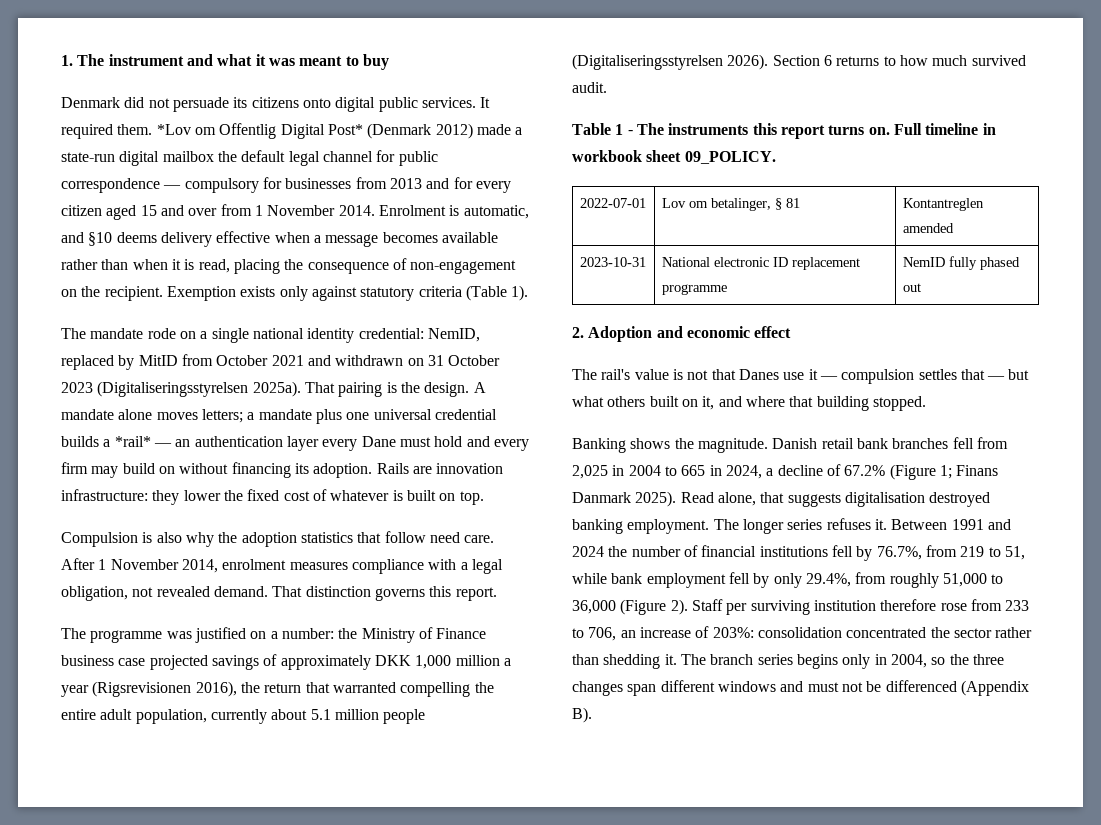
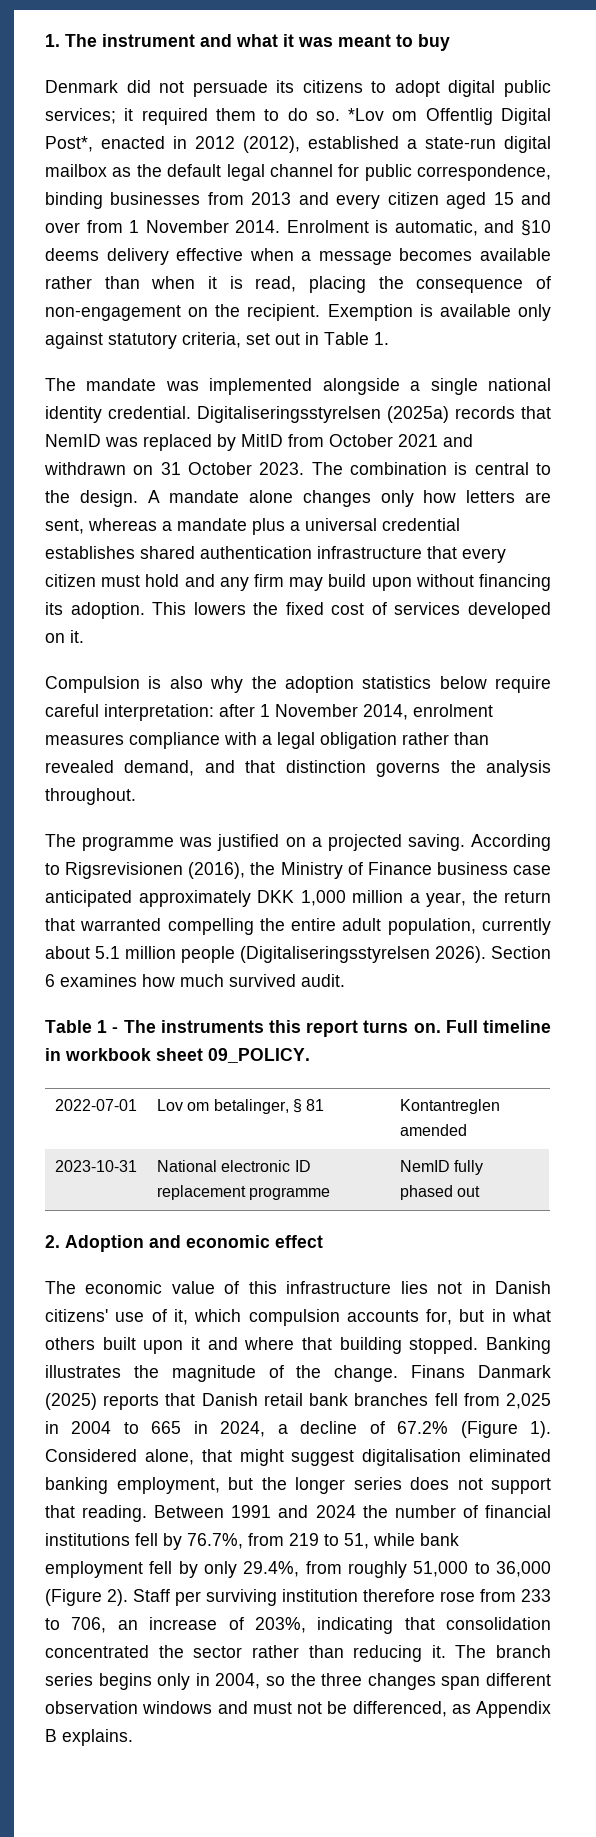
[302,97,491,112] [61,123,511,139] onto digital public services. It required them. *Lov om Offentlig Digital Post* (Denmark 2012) made -> [371,80,551,97] [45,108,551,125] [45,136,399,153] to adopt digital public services; it required them to do so. *Lov om Offentlig Digital Post*, enacted in 2012 (2012), established
(214, 156) none -> [112,167,132,177] as
[61,177,282,193] correspondence — compulsory for -> [417,164,551,181] [45,192,103,209] correspondence, binding
[453,177,473,189] for -> (329, 198) none
[240,286,276,297] exists -> [419,304,511,317] is available
[418,285,529,301] criteria (Table 1). -> [182,332,389,348] criteria, set out in Table 1.
[147,328,196,339] rode on -> [165,378,400,395] was implemented alongside
[358,328,480,342] credential: NemID, -> [108,406,551,423] [45,434,138,447] credential. Digitaliseringsstyrelsen (2025a) records that NemID was
[61,381,397,397] 2023 (Digitaliseringsstyrelsen 2025a). That pairing is -> [259,462,551,475] 2023. The combination is central to
[156,409,243,423] moves letters; -> [302,490,551,507] [45,518,157,534] changes only how letters are sent, whereas
[346,412,370,420] one -> [290,521,300,531] a
[61,436,396,451] builds a *rail* — an authentication layer every Dane -> [45,546,506,563] [45,574,96,587] establishes shared authentication infrastructure that every citizen
[493,439,529,451] every -> [219,577,249,591] any
[158,466,175,474] on -> [371,577,412,591] upon
[376,463,504,474] [61,489,484,505] Rails are innovation infrastructure: they lower the fixed cost of whatever is built on top. -> [152,602,551,619] [45,630,84,643] This lowers the fixed cost of services developed on it.
[357,531,495,543] [61,558,95,570] that follow need care. After -> [439,676,551,693] [45,704,255,721] below require careful interpretation: after
[61,586,497,601] obligation, not revealed demand. That distinction governs this report. -> [320,732,489,749] [45,760,551,777] [45,788,136,805] obligation rather than revealed demand, and that distinction governs the analysis throughout.
[281,628,334,639] number: -> [327,834,551,851] [45,862,246,879] projected saving. According to Rigsrevisionen (2016),
[149,654,278,670] projected savings of -> [45,890,132,907] anticipated
[61,681,237,697] year (Rigsrevisionen 2016), -> [426,892,466,907] year,
[836,56,896,66] returns to -> [60,974,137,987] examines
[601,369,1030,384] rail's value is not that Danes use it — compulsion settles that — but -> [85,1281,552,1294] [45,1309,506,1326] economic value of this infrastructure lies not in Danish citizens' use of it, which compulsion accounts for, but in
[681,396,715,410] on it, -> [143,1337,200,1354] upon it
[572,438,768,453] // Banking shows the magnitude. -> [486,1337,551,1354] [45,1365,551,1382] [45,1393,196,1410] Banking illustrates the magnitude of the change. Finans Danmark (2025) reports that
[939,465,999,479] [572,491,991,507] [572,518,887,534] 1; Finans Danmark 2025). Read alone, that suggests digitalisation destroyed banking employment. The longer series refuses it. -> [529,1421,551,1438] [45,1449,551,1466] [45,1477,551,1494] [45,1505,148,1522] 1). Considered alone, that might suggest digitalisation eliminated banking employment, but the longer series does not support that reading.
[712,627,754,638] 203%: -> [254,1617,435,1634] 203%, indicating that
[603,654,661,669] shedding -> [353,1645,423,1662] reducing
(715, 686) none -> [45,1701,138,1714] observation
[885,680,1029,696] [572,707,592,723] differenced (Appendix B). -> [352,1701,551,1718] [45,1729,133,1746] differenced, as Appendix B explains.

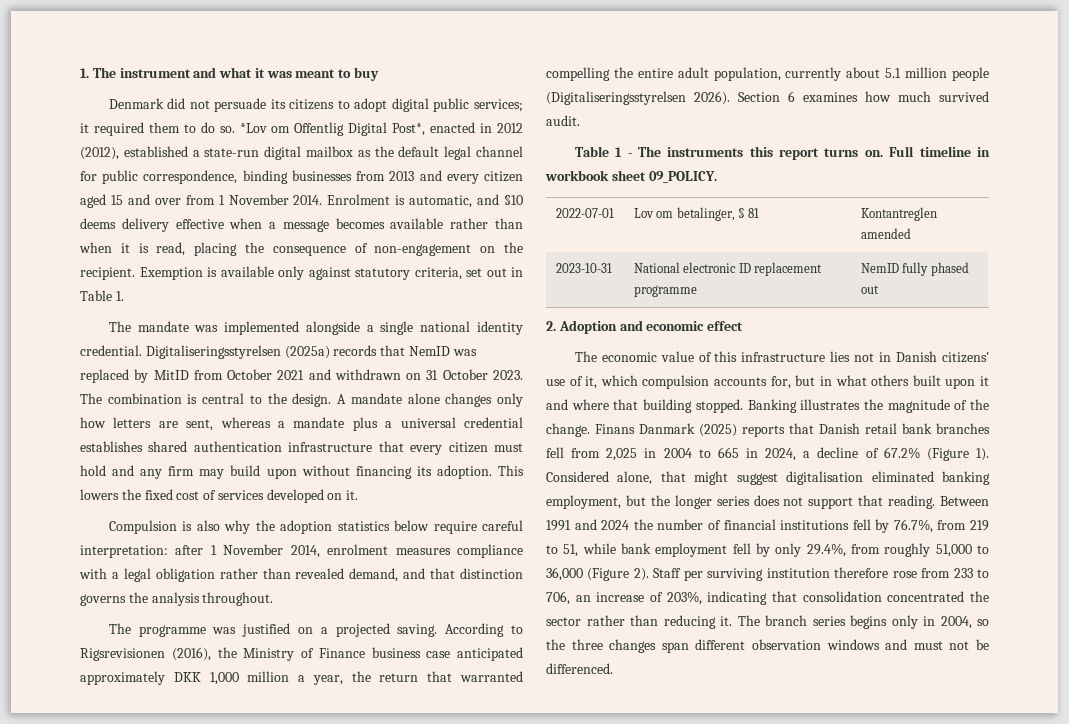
[352,1701,551,1718] [45,1729,133,1746] differenced, as Appendix B explains. -> [546,663,613,674] differenced.

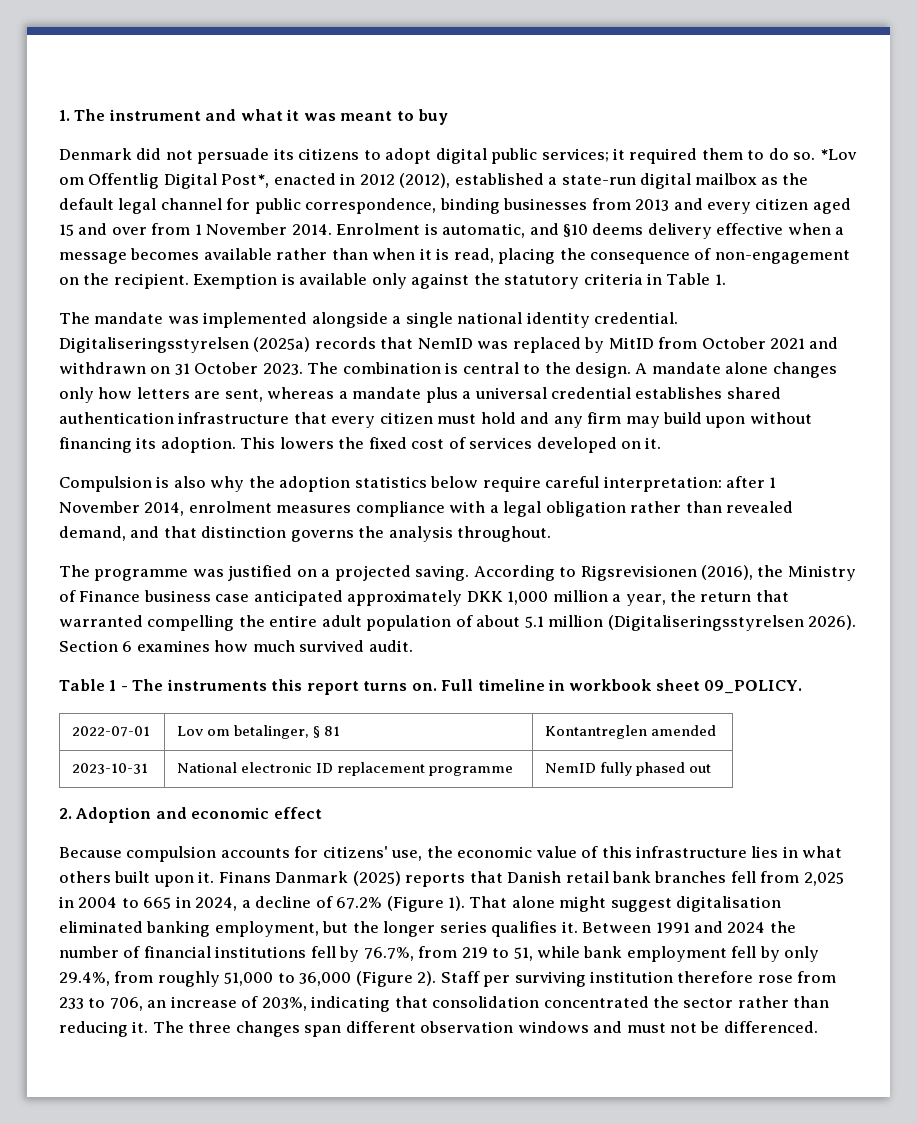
[355,267,507,280] statutory criteria, set out -> [473,273,643,289] the statutory criteria
[713,67,842,81] population, currently -> [366,615,473,631] population of
[952,67,990,81] people -> (604, 621) none
[574,351,597,362] The -> [59,846,453,862] Because compulsion accounts for citizens' use, the
[854,351,989,363] [546,375,816,389] not in Danish citizens' use of it, which compulsion accounts for, but -> (779, 852) none
[980,376,990,386] [546,399,989,413] [546,423,590,437] it and where that building stopped. Banking illustrates the magnitude of the change. -> [198,871,215,883] it.
[546,471,686,485] Considered alone, that -> [469,896,555,908] That alone
[753,495,936,509] does not support that reading. -> [491,921,578,937] qualifies it.
[765,615,989,629] [546,639,565,650] branch series begins only in 2004, so the -> (184, 1027) none

